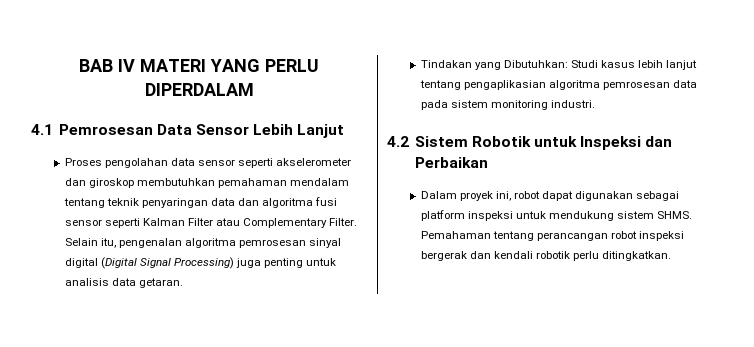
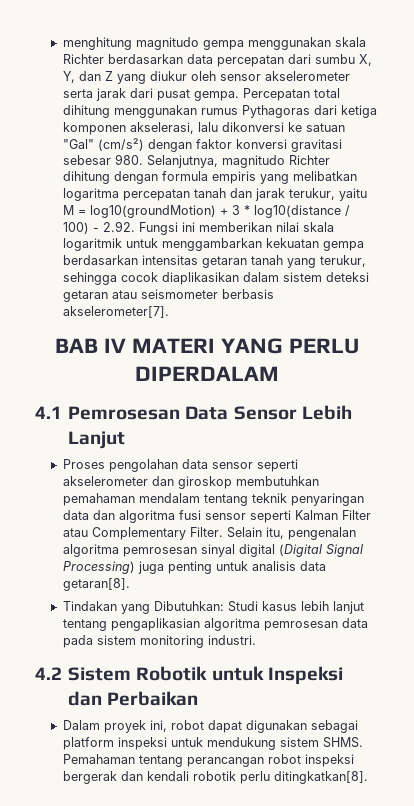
(79, 65) none -> [62,37,366,50] [62,54,372,67] [62,71,350,84] [62,88,340,101] [62,105,377,118] [62,122,345,135] [62,138,342,152] [62,154,330,168] [62,171,357,184] [62,188,367,201] [62,205,350,218] [62,221,334,235] [62,238,364,251] [62,255,366,268] [62,272,369,285] [62,289,274,302] [62,306,169,318] menghitung magnitudo gempa menggunakan skala Richter berdasarkan data percepatan dari sumbu X, Y, dan Z yang diukur oleh sensor akselerometer serta jarak dari pusat gempa. Percepatan total dihitung menggunakan rumus Pythagoras dari ketiga komponen akselerasi, lalu dikonversi ke satuan "Gal" (cm/s²) dengan faktor konversi gravitasi sebesar 980. Selanjutnya, magnitudo Richter dihitung dengan formula empiris yang melibatkan logaritma percepatan tanah dan jarak terukur, yaitu M = log10(groundMotion) + 3 * log10(distance / 100) - 2.92. Fungsi ini memberikan nilai skala logaritmik untuk menggambarkan kekuatan gempa berdasarkan intensitas getaran tanah yang terukur, sehingga cocok diaplikasikan dalam sistem deteksi getaran atau seismometer berbasis akselerometer[7]. //
[139,278,184,288] getaran. -> [62,578,130,591] getaran[8].
[602,251,672,261] ditingkatkan. -> [273,771,368,784] ditingkatkan[8].

